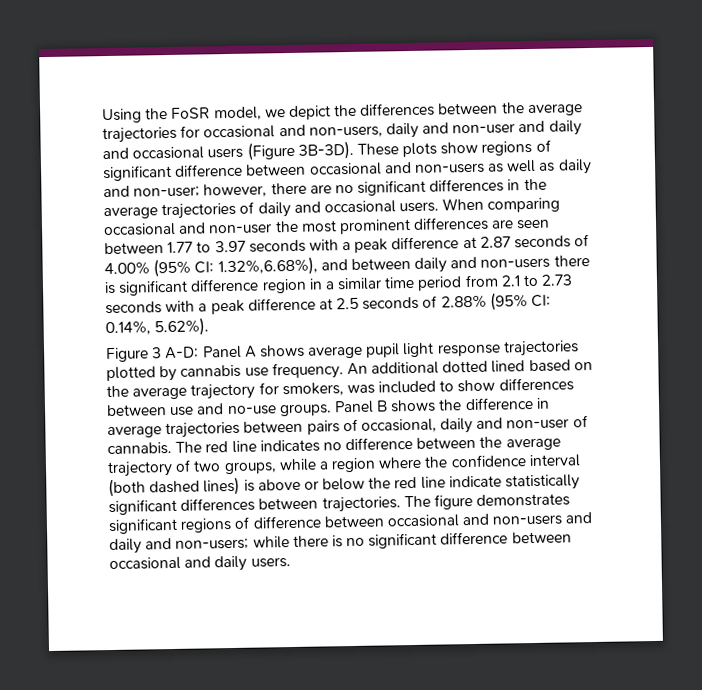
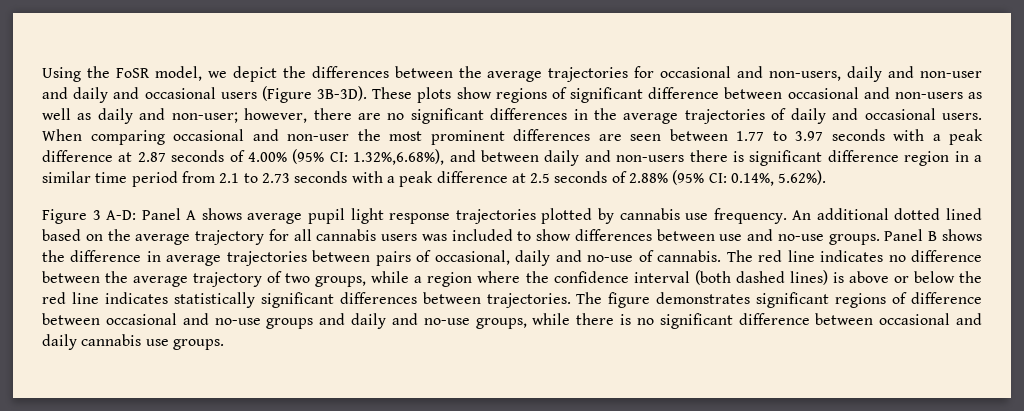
[281,382,344,397] smokers, -> [293,229,418,241] all cannabis users
[506,418,570,430] non-user -> [587,255,634,262] no-use
[448,475,502,488] indicate -> [104,292,168,304] indicates
[492,512,593,526] [109,537,250,555] non-users and daily and non-users; -> [214,313,527,329] no-use groups and daily and no-use groups,
[250,557,291,568] users. -> [81,334,224,350] cannabis use groups.

